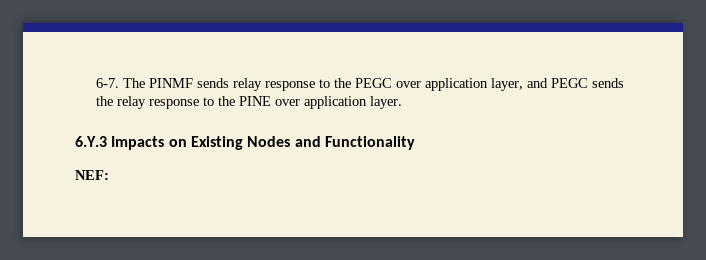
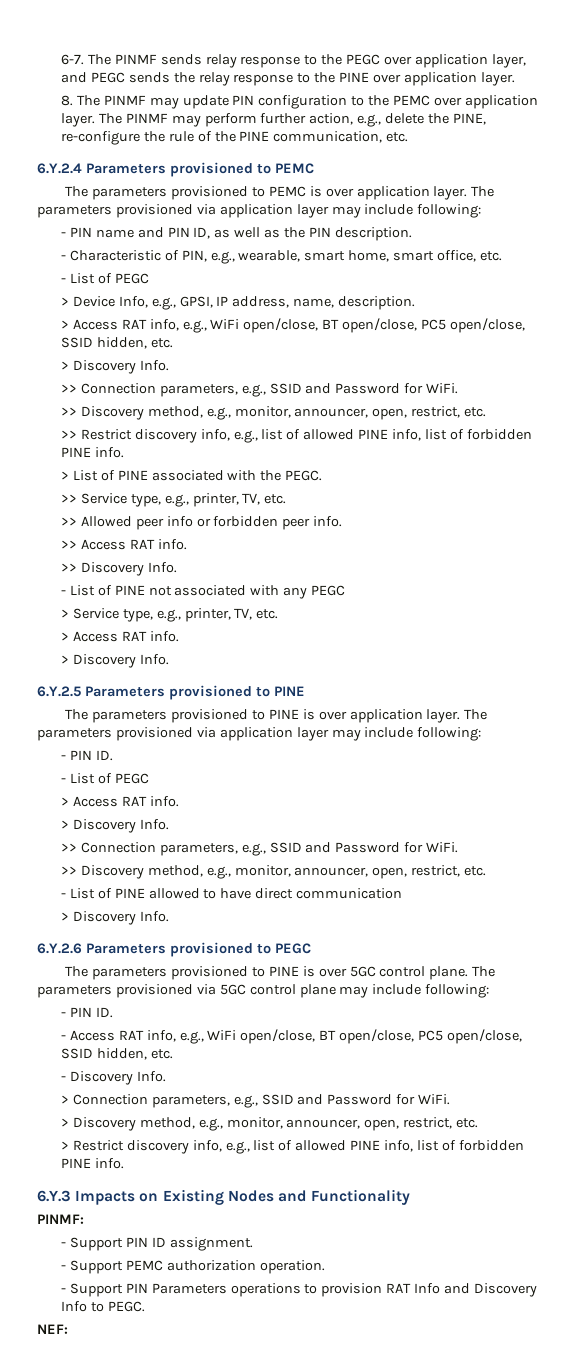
(403, 102) none -> [60,95,538,109] [60,113,486,127] [60,131,409,145] [37,162,314,177] [65,186,495,200] [37,204,482,218] [60,227,412,241] [60,250,502,264] [60,273,149,284] [60,296,416,310] [60,318,525,333] [60,337,173,349] [60,360,169,374] [60,383,459,397] [60,406,487,420] [60,429,532,443] [60,447,124,458] [60,470,323,481] [60,493,287,507] [60,516,343,530] [60,539,187,550] [60,562,177,576] [60,585,346,599] [60,608,279,622] [60,631,179,642] [60,654,169,668] [37,685,305,700] [65,709,488,723] [37,727,482,741] [60,750,113,761] [60,773,149,784] [60,796,179,807] [60,819,169,833] [60,842,459,856] [60,865,487,879] [60,888,403,899] [60,911,169,925] [37,942,311,957] [65,966,496,980] [37,984,490,998] [60,1007,113,1018] [60,1029,522,1044] [60,1048,173,1060] [60,1071,166,1085] [60,1094,451,1108] [60,1117,479,1131] [60,1140,524,1154] [60,1158,124,1169] // 8. The PINMF may update PIN configuration to the PEMC over application layer. The PINMF may perform further action, e.g., delete the PINE, re-configure the rule of the PINE communication, etc. // 6.Y.2.4 Parameters provisioned to PEMC // The parameters provisioned to PEMC is over application layer. The parameters provisioned via application layer may include following: // - PIN name and PIN ID, as well as the PIN description. // - Characteristic of PIN, e.g., wearable, smart home, smart office, etc. // - List of PEGC // > Device Info, e.g., GPSI, IP address, name, description. // > Access RAT info, e.g., WiFi open/close, BT open/close, PC5 open/close, SSID hidden, etc. // > Discovery Info. // >> Connection parameters, e.g., SSID and Password for WiFi. // >> Discovery method, e.g., monitor, announcer, open, restrict, etc. // >> Restrict discovery info, e.g., list of allowed PINE info, list of forbidden PINE info. // > List of PINE associated with the PEGC. // >> Service type, e.g., printer, TV, etc. // >> Allowed peer info or forbidden peer info. // >> Access RAT info. // >> Discovery Info. // - List of PINE not associated with any PEGC // > Service type, e.g., printer, TV, etc. // > Access RAT info. // > Discovery Info. // 6.Y.2.5 Parameters provisioned to PINE // The parameters provisioned to PINE is over application layer. The parameters provisioned via application layer may include following: // - PIN ID. // - List of PEGC // > Access RAT info. // > Discovery Info. // >> Connection parameters, e.g., SSID and Password for WiFi. // >> Discovery method, e.g., monitor, announcer, open, restrict, etc. // - List of PINE allowed to have direct communication // > Discovery Info. // 6.Y.2.6 Parameters provisioned to PEGC // The parameters provisioned to PINE is over 5GC control plane. The parameters provisioned via 5GC control plane may include following: // - PIN ID. // - Access RAT info, e.g., WiFi open/close, BT open/close, PC5 open/close, SSID hidden, etc. // - Discovery Info. // > Connection parameters, e.g., SSID and Password for WiFi. // > Discovery method, e.g., monitor, announcer, open, restrict, etc. // > Restrict discovery info, e.g., list of allowed PINE info, list of forbidden PINE info.
(415, 143) none -> [37,1214,84,1224] [60,1237,253,1251] [60,1260,325,1274] [60,1283,537,1297] [60,1301,145,1312] // PINMF: // - Support PIN ID assignment. // - Support PEMC authorization operation. // - Support PIN Parameters operations to provision RAT Info and Discovery Info to PEGC.

